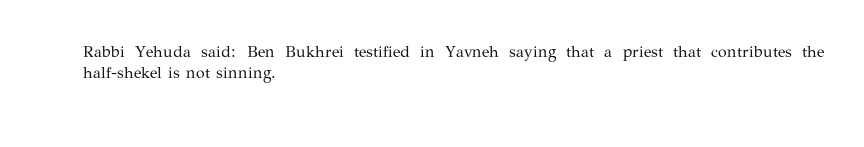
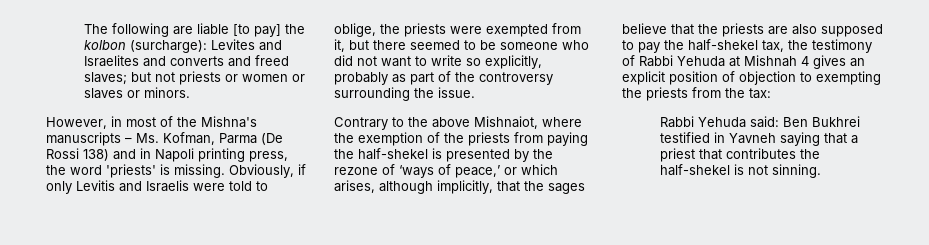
(83, 51) none -> [84,23,306,37] [84,39,283,53] [84,55,290,67] [84,71,306,85] [84,87,191,99] [46,116,257,129] [46,132,283,146] [46,148,288,162] [46,164,306,178] [46,180,268,194] [334,23,581,37] [334,39,589,52] [334,55,542,69] [334,71,553,85] [334,87,475,101] [334,116,582,130] [334,132,588,146] [334,148,553,162] [334,164,558,178] [334,180,585,194] [622,23,883,37] [622,39,872,53] [622,55,865,69] [622,71,881,85] [622,87,771,101] The following are liable [to pay] the kolbon (surcharge): Levites and Israelites and converts and freed slaves; but not priests or women or slaves or minors. // However, in most of the Mishna's manuscripts – Ms. Kofman, Parma (De Rossi 138) and in Napoli printing press, the word 'priests' is missing. Obviously, if only Levitis and Israelis were told to oblige, the priests were exempted from it, but there seemed to be someone who did not want to write so explicitly, probably as part of the controversy surrounding the issue. // Contrary to the above Mishnaiot, where the exemption of the priests from paying the half-shekel is presented by the rezone of ‘ways of peace,’ or which arises, although implicitly, that the sages believe that the priests are also supposed to pay the half-shekel tax, the testimony of Rabbi Yehuda at Mishnah 4 gives an explicit position of objection to exempting the priests from the tax: //

